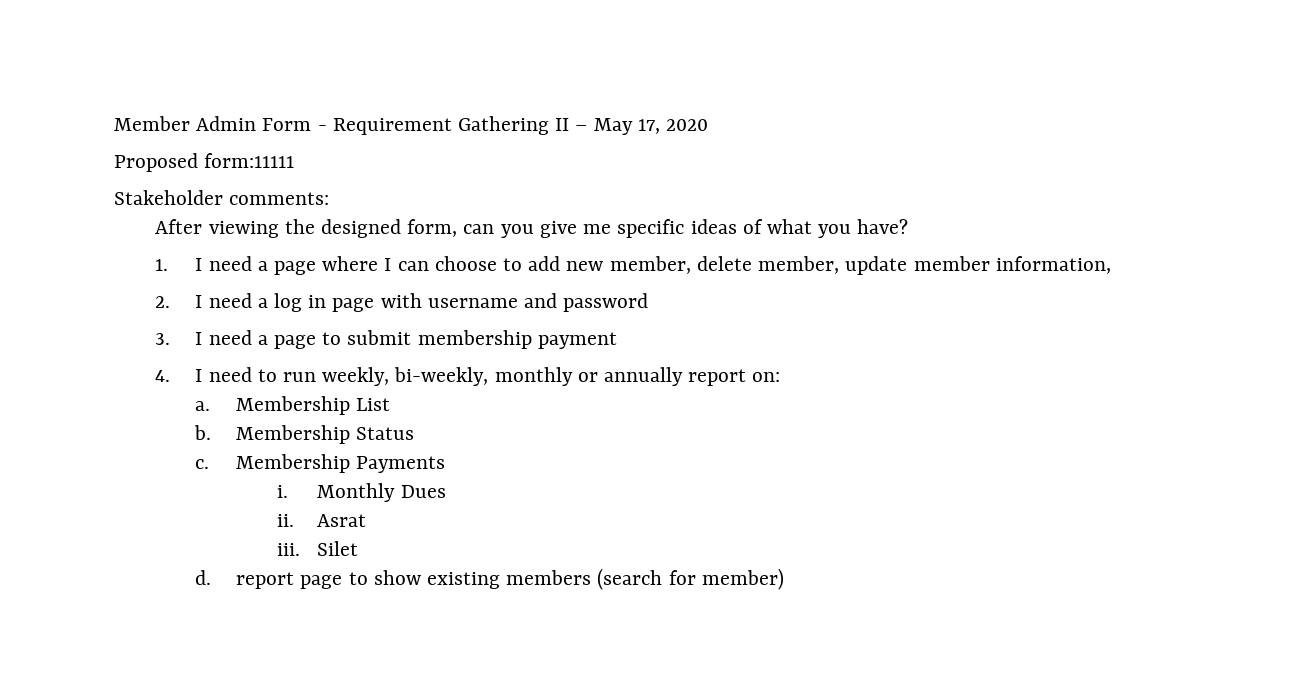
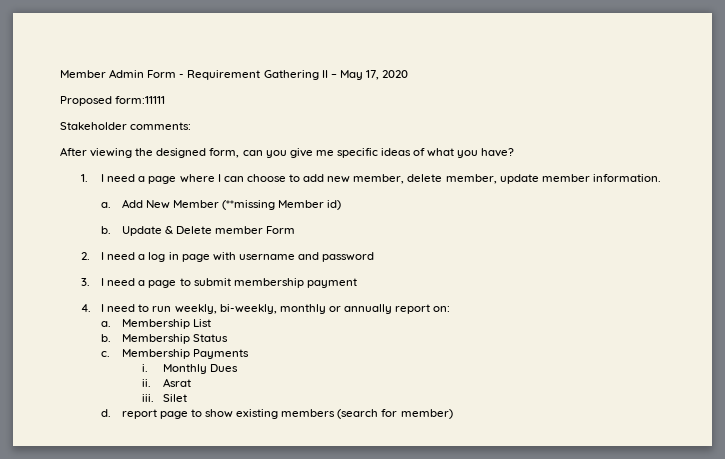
[995,256,1111,274] information, -> [592,174,661,182] [101,199,342,210] [101,226,296,236] information. // a. Add New Member (**missing Member id) // b. Update & Delete member Form

